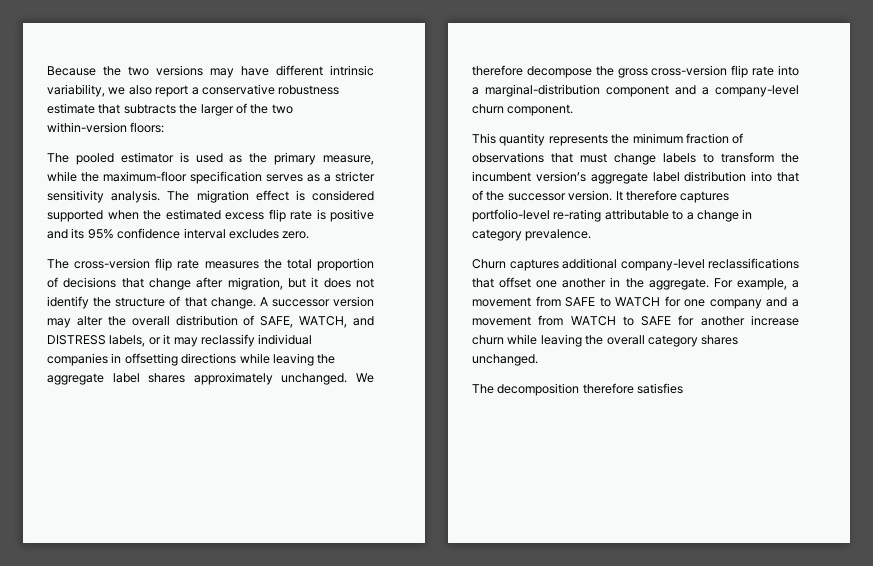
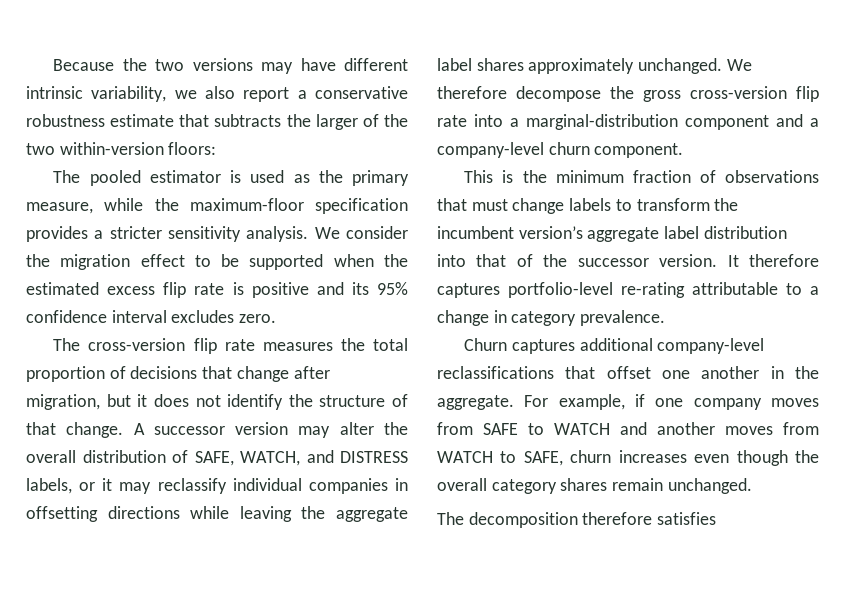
[266,174,320,182] serves as -> [26,226,88,242] provides
[167,190,374,203] The migration effect is considered -> [314,226,408,239] [26,254,240,270] We consider the migration effect to be
[499,133,608,146] quantity represents -> [502,170,514,183] is
[792,280,799,288] [472,296,799,309] [472,315,799,326] [472,334,582,347] a movement from SAFE to WATCH for one company and a movement from WATCH to SAFE for another increase churn while leaving -> [635,394,819,410] [437,422,819,435] [437,450,788,466] if one company moves from SAFE to WATCH and another moves from WATCH to SAFE, churn increases even though
(739, 340) none -> [612,478,664,491] remain

